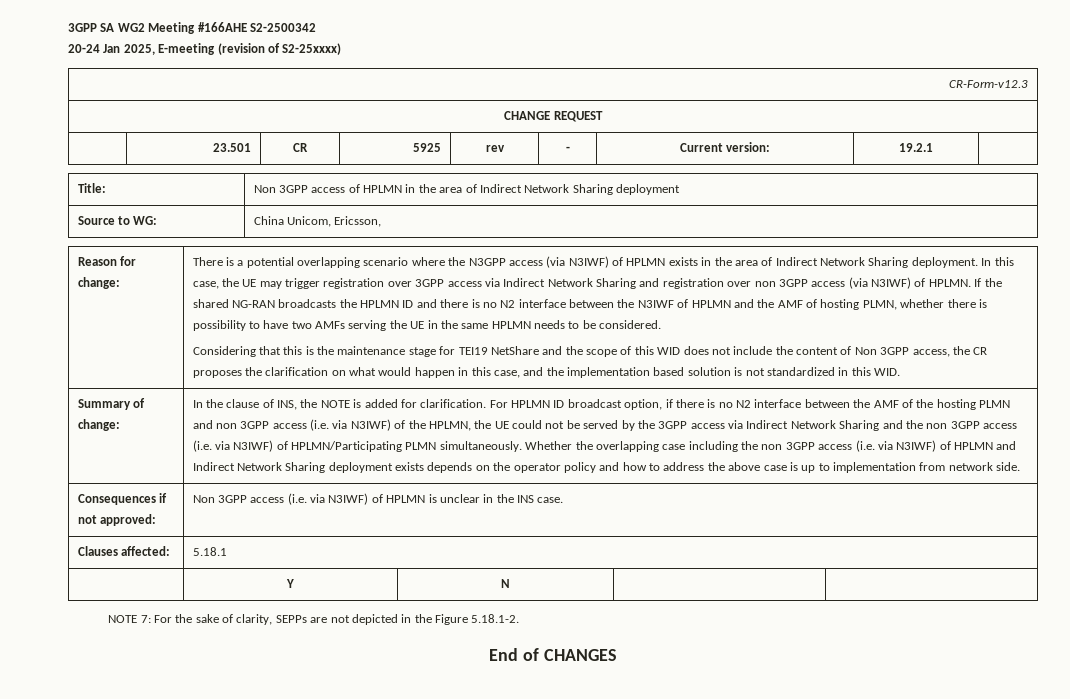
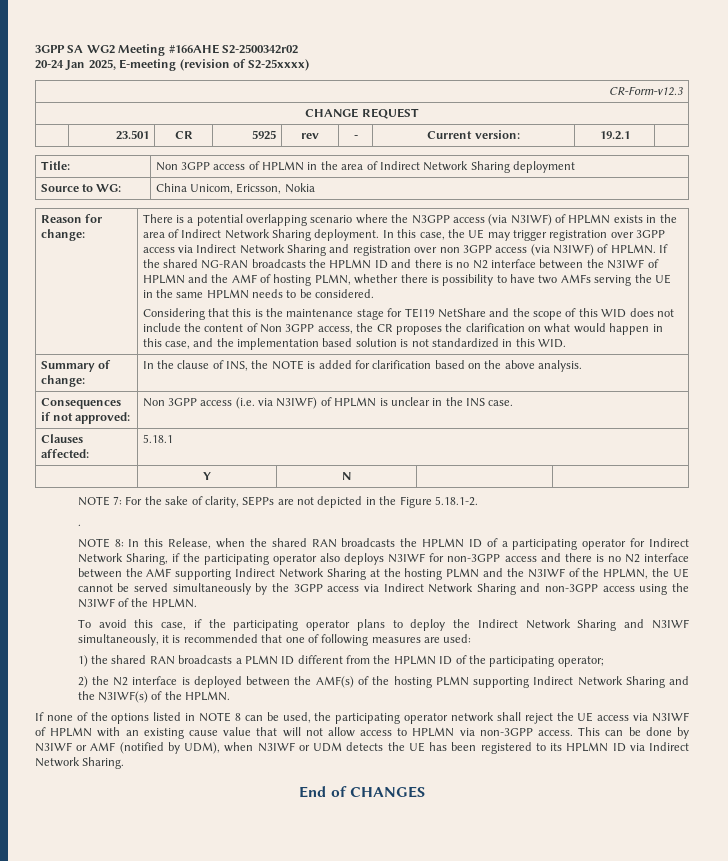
[249,23,316,32] S2-2500342 -> [221,44,298,54] S2-2500342r02
(382, 221) none -> [284,183,315,193] Nokia
[420,399,1011,410] [192,419,1018,431] [192,440,1017,452] [192,462,1021,473] clarification. For HPLMN ID broadcast option, if there is no N2 interface between the AMF of the hosting PLMN and non 3GPP access (i.e. via N3IWF) of the HPLMN, the UE could not be served by the 3GPP access via Indirect Network Sharing and the non 3GPP access (i.e. via N3IWF) of HPLMN/Participating PLMN simultaneously. Whether the overlapping case including the non 3GPP access (i.e. via N3IWF) of HPLMN and Indirect Network Sharing deployment exists depends on the operator policy and how to address the above case is up to implementation from network side. -> [372,360,583,372] clarification based on the above analysis.
(520, 618) none -> [77,524,81,526] [77,538,690,550] [77,553,689,565] [77,568,690,580] [77,583,689,595] [77,598,197,608] [77,619,689,631] [77,634,472,646] [77,655,604,667] [77,676,689,688] [77,691,231,703] [35,712,690,724] [35,727,689,739] [35,742,689,754] [35,757,125,769] // . // NOTE 8: In this Release, when the shared RAN broadcasts the HPLMN ID of a participating operator for Indirect Network Sharing, if the participating operator also deploys N3IWF for non-3GPP access and there is no N2 interface between the AMF supporting Indirect Network Sharing at the hosting PLMN and the N3IWF of the HPLMN, the UE cannot be served simultaneously by the 3GPP access via Indirect Network Sharing and non-3GPP access using the N3IWF of the HPLMN. // To avoid this case, if the participating operator plans to deploy the Indirect Network Sharing and N3IWF simultaneously, it is recommended that one of following measures are used: // 1) the shared RAN broadcasts a PLMN ID different from the HPLMN ID of the participating operator; // 2) the N2 interface is deployed between the AMF(s) of the hosting PLMN supporting Indirect Network Sharing and the N3IWF(s) of the HPLMN. // If none of the options listed in NOTE 8 can be used, the participating operator network shall reject the UE access via N3IWF of HPLMN with an existing cause value that will not allow access to HPLMN via non-3GPP access. This can be done by N3IWF or AMF (notified by UDM), when N3IWF or UDM detects the UE has been registered to its HPLMN ID via Indirect Network Sharing.

